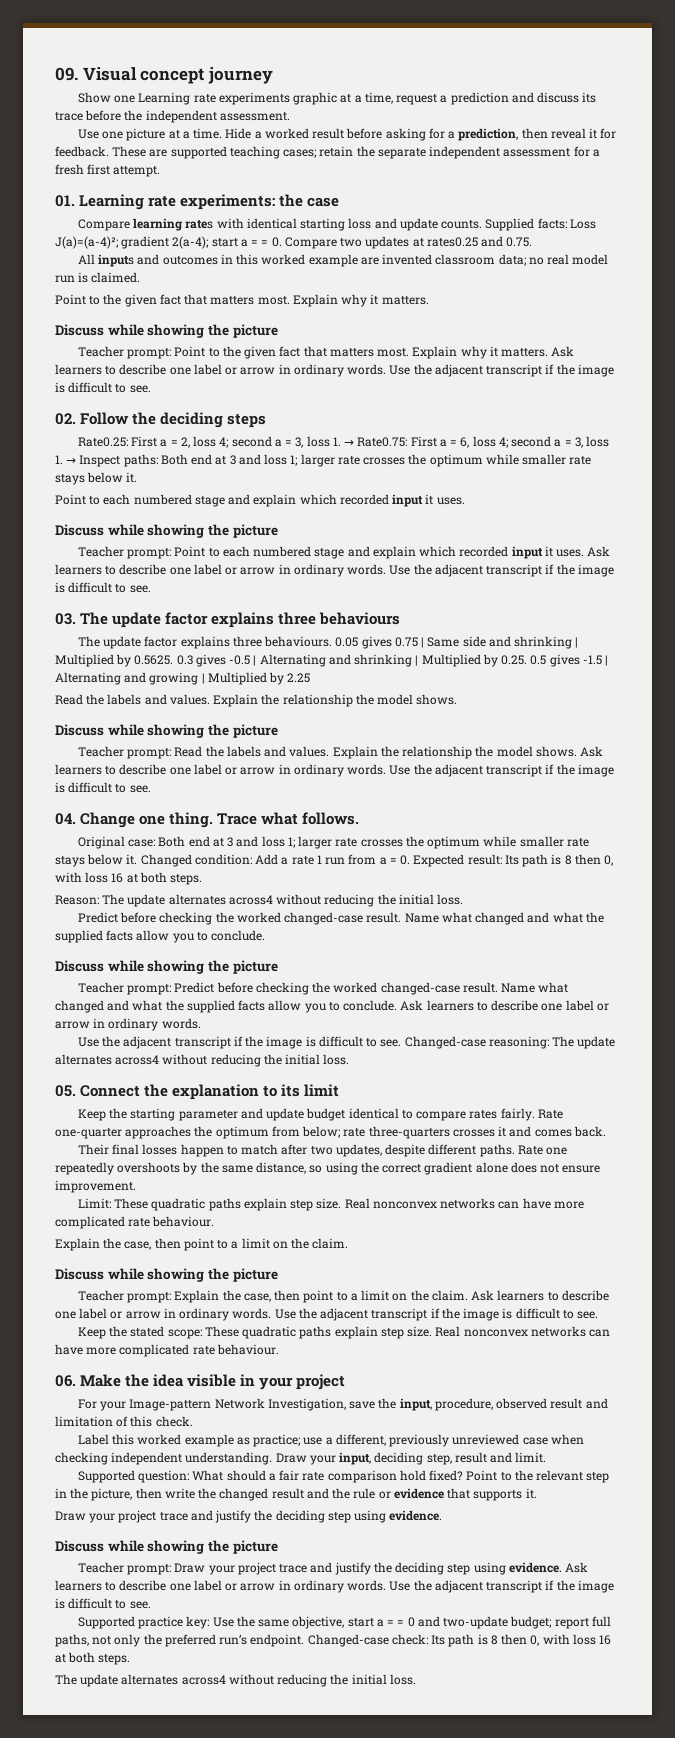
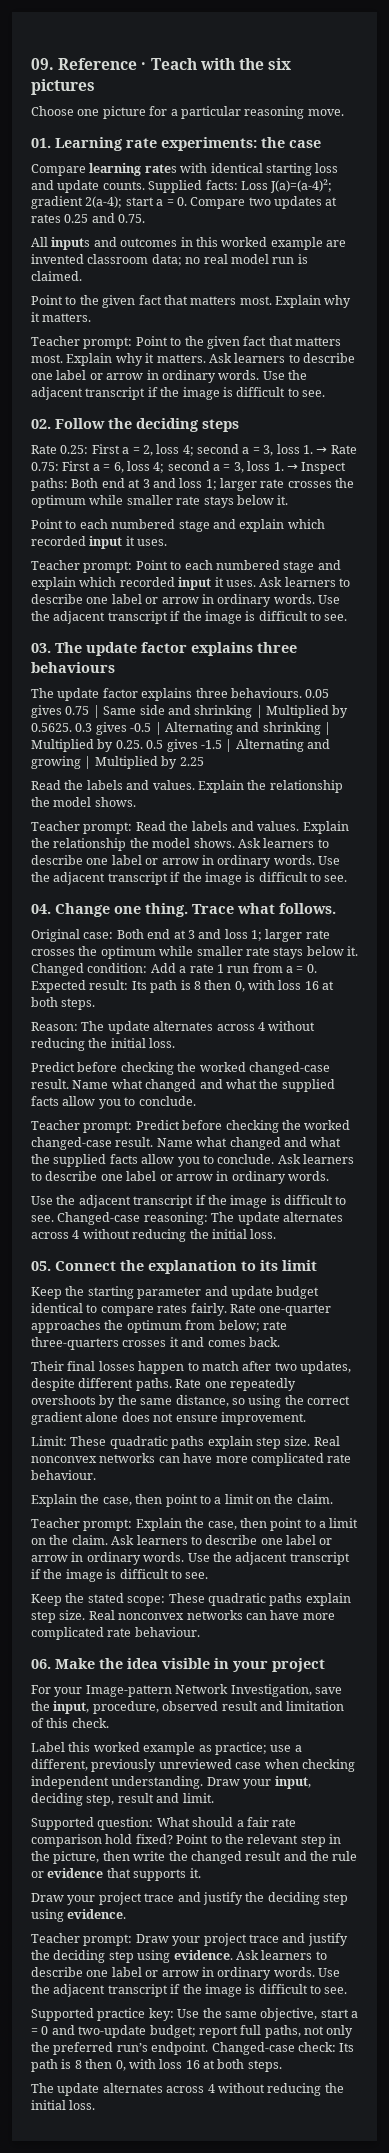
[82,67,273,84] [77,92,597,105] [55,110,290,123] [77,128,617,141] [55,146,600,159] [55,164,161,177] Visual concept journey // Show one Learning rate experiments graphic at a time, request a prediction and discuss its trace before the independent assessment. // Use one picture at a time. Hide a worked result before asking for a prediction, then reveal it for feedback. These are supported teaching cases; retain the separate independent assessment for a fresh first attempt. -> [58,58,292,70] [31,79,95,95] [31,106,344,119] Reference · Teach with the six pictures // Choose one picture for a particular reasoning move.
[261,240,269,246] = -> (174, 202) none
[426,237,478,247] rates0.25 -> [31,214,89,223] rates 0.25
[55,324,278,338] // Discuss while showing the picture -> (92, 317) none
[77,437,128,447] Rate0.25: -> [31,445,89,454] Rate 0.25:
[357,437,408,447] Rate0.75: -> [330,445,357,454] [31,462,59,471] Rate 0.75:
[55,524,278,538] // Discuss while showing the picture -> (168, 542) none
[55,724,278,738] // Discuss while showing the picture -> (136, 802) none
[228,895,273,905] across4 -> [216,1022,265,1031] across 4
[55,960,278,974] // Discuss while showing the picture -> (196, 1101) none
[115,1055,160,1065] across4 -> [31,1230,80,1239] across 4
[55,1268,278,1282] // Discuss while showing the picture -> (333, 1499) none
[55,1540,278,1554] // Discuss while showing the picture -> (127, 1914) none
[397,1620,405,1626] = -> (38, 2031) none
[181,1675,226,1685] across4 -> [166,2084,215,2093] across 4

